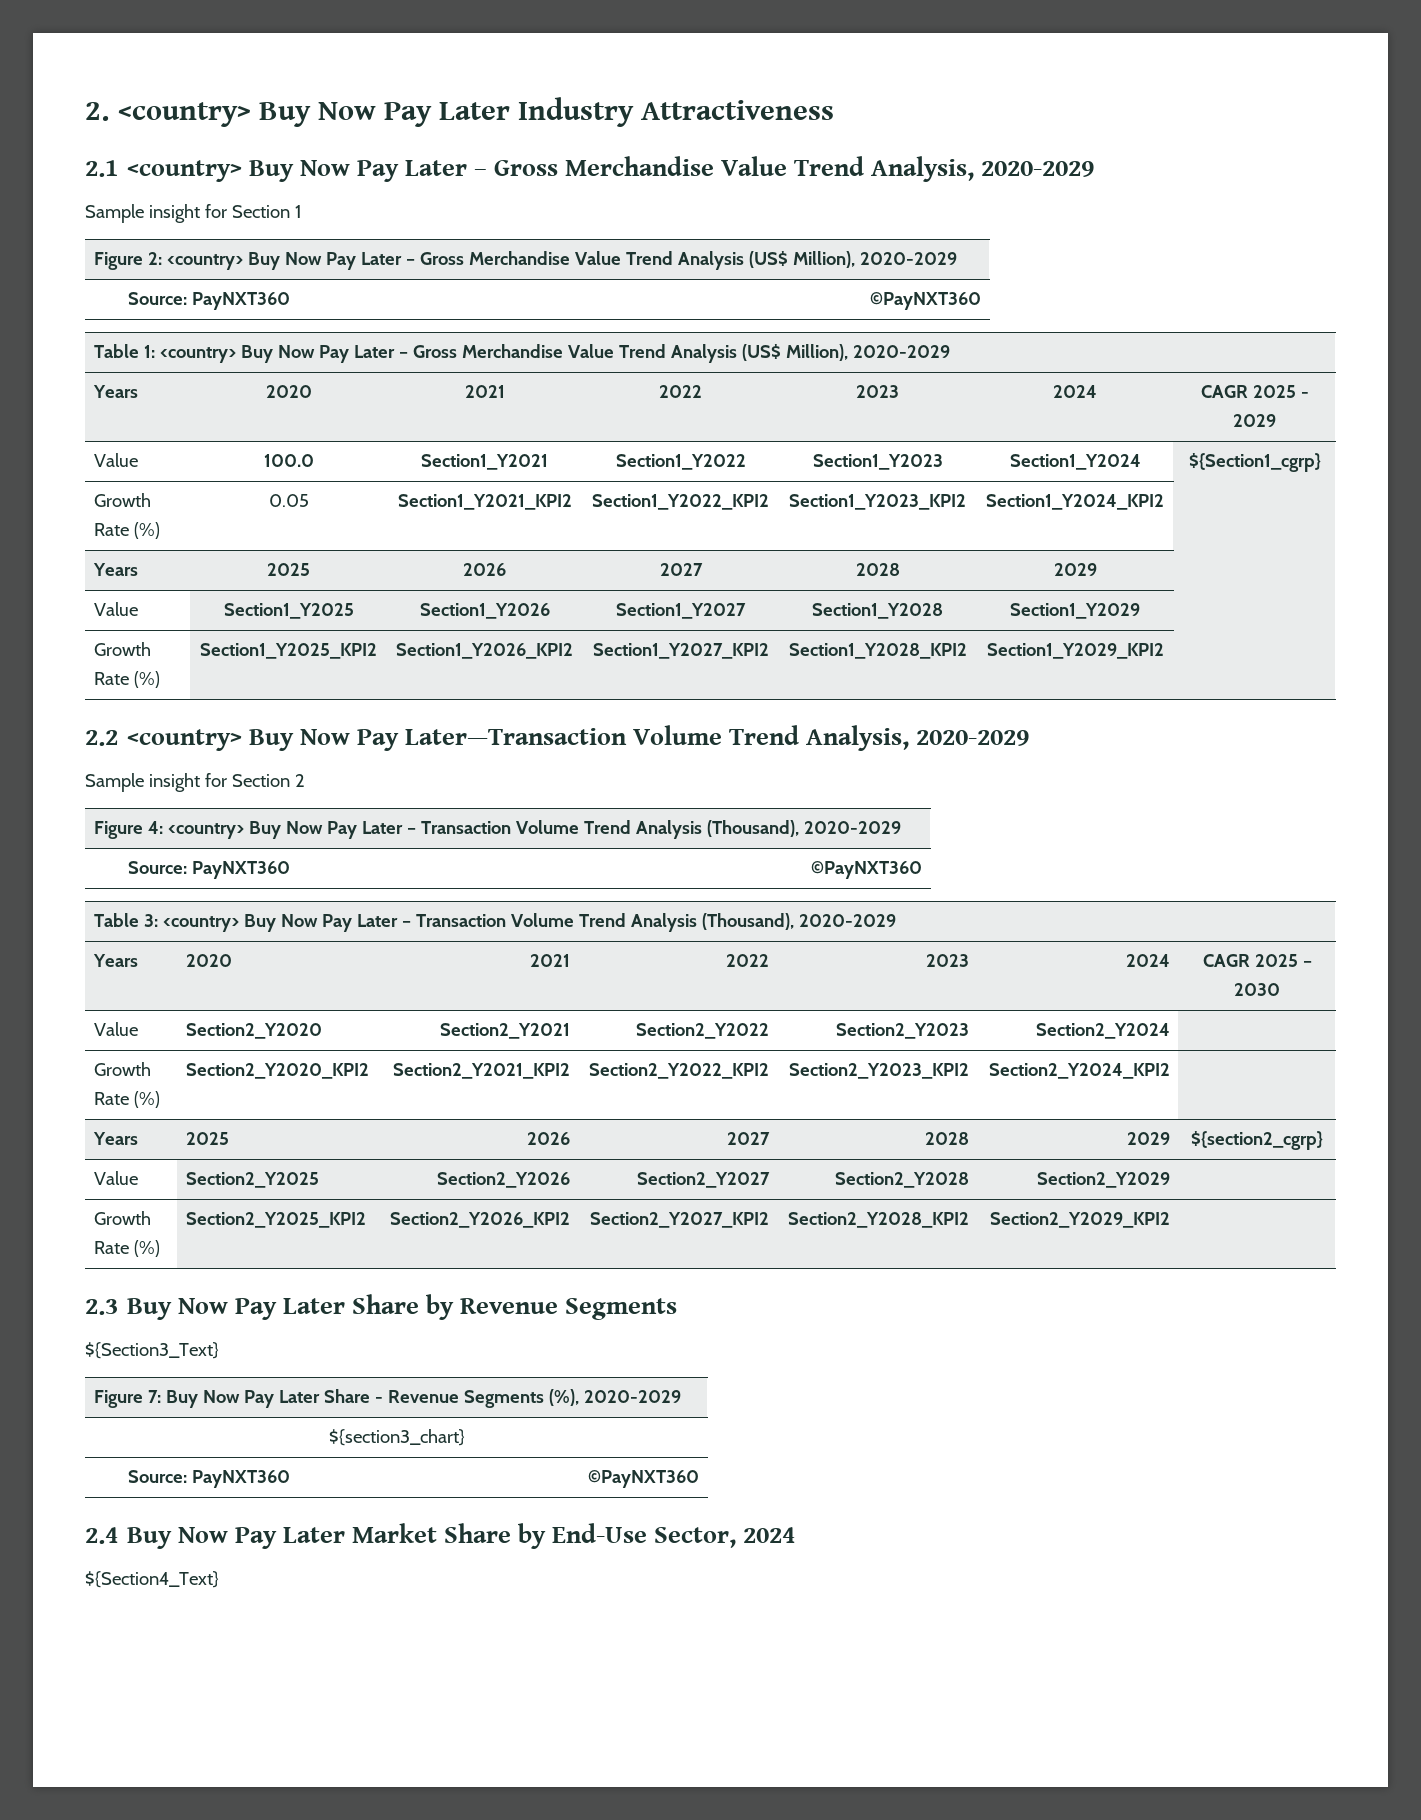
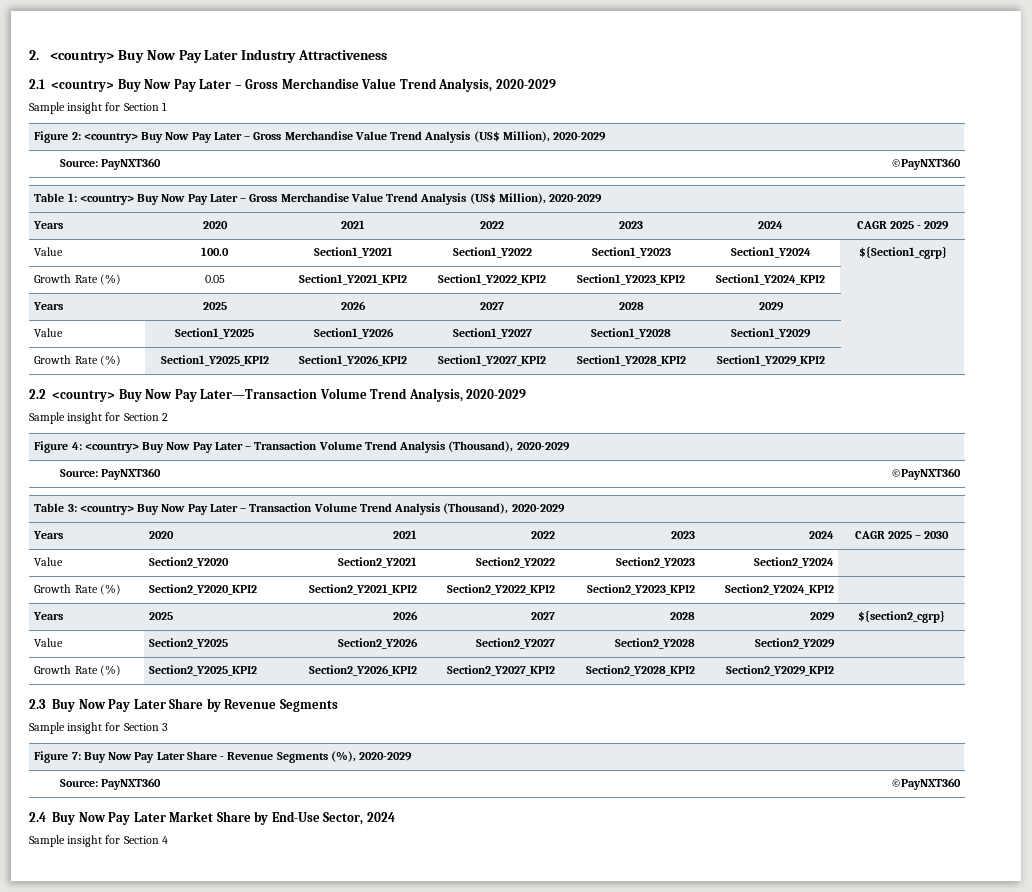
[85,1342,219,1359] ${Section3_Text} -> [29,722,168,734] Sample insight for Section 3
[328,1429,465,1446] // ${section3_chart} -> (413, 756) none
[85,1571,219,1588] ${Section4_Text} -> [29,835,168,847] Sample insight for Section 4

